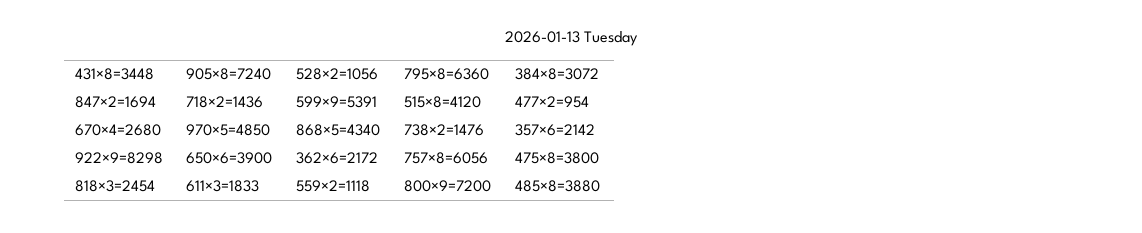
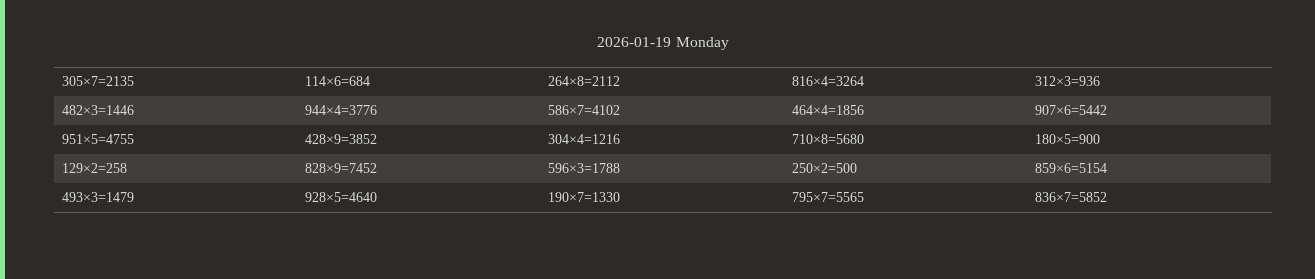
[504,31,639,46] [75,68,155,80] [186,68,272,80] [296,68,379,80] [404,68,490,80] [515,68,600,80] [75,96,157,108] [186,96,264,108] [296,96,378,108] [404,96,482,108] [515,96,590,108] [75,124,162,136] [186,124,271,136] [296,124,381,136] [404,124,485,136] [515,124,596,136] [75,152,164,164] [186,152,273,164] [296,152,379,164] [404,152,489,164] [515,152,600,164] [75,180,156,192] [186,180,260,192] [296,180,371,192] [404,180,492,192] [515,180,601,192] 2026-01-13 Tuesday // 431×8=3448 | 905×8=7240 | 528×2=1056 | 795×8=6360 | 384×8=3072 // 847×2=1694 | 718×2=1436 | 599×9=5391 | 515×8=4120 | 477×2=954 // 670×4=2680 | 970×5=4850 | 868×5=4340 | 738×2=1476 | 357×6=2142 // 922×9=8298 | 650×6=3900 | 362×6=2172 | 757×8=6056 | 475×8=3800 // 818×3=2454 | 611×3=1833 | 559×2=1118 | 800×9=7200 | 485×8=3880 -> [597,37,729,50] [62,76,135,86] [305,76,371,86] [548,76,621,86] [792,76,865,86] [1035,76,1101,86] [62,105,135,115] [305,105,378,115] [548,105,621,115] [792,105,865,115] [1035,105,1108,115] [62,134,135,144] [305,134,378,144] [548,134,621,144] [792,134,865,144] [1035,134,1101,144] [62,163,128,173] [305,163,378,173] [548,163,621,173] [792,163,858,173] [1035,163,1108,173] [62,192,135,202] [305,192,378,202] [548,192,621,202] [792,192,865,202] [1035,192,1108,202] 2026-01-19 Monday // 305×7=2135 | 114×6=684 | 264×8=2112 | 816×4=3264 | 312×3=936 // 482×3=1446 | 944×4=3776 | 586×7=4102 | 464×4=1856 | 907×6=5442 // 951×5=4755 | 428×9=3852 | 304×4=1216 | 710×8=5680 | 180×5=900 // 129×2=258 | 828×9=7452 | 596×3=1788 | 250×2=500 | 859×6=5154 // 493×3=1479 | 928×5=4640 | 190×7=1330 | 795×7=5565 | 836×7=5852

